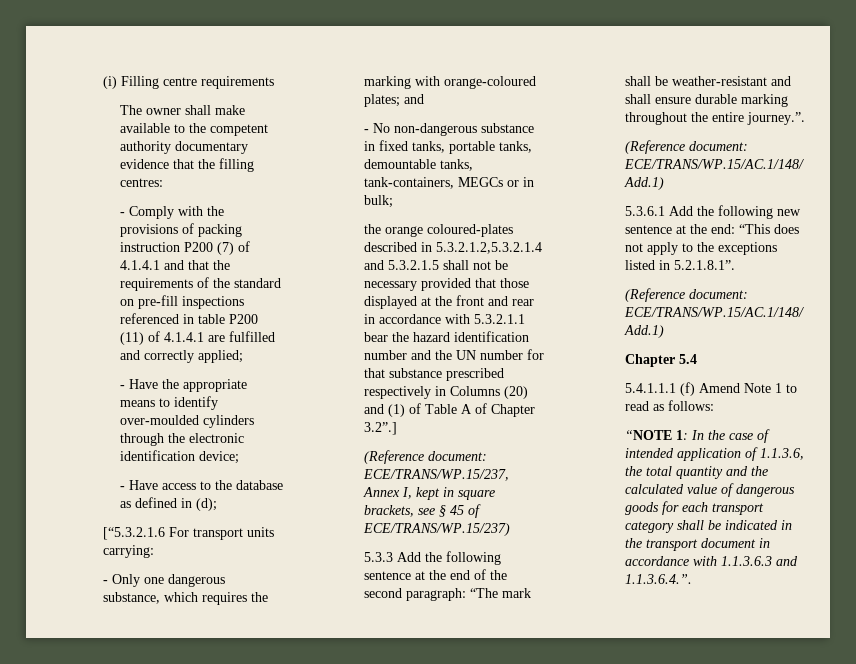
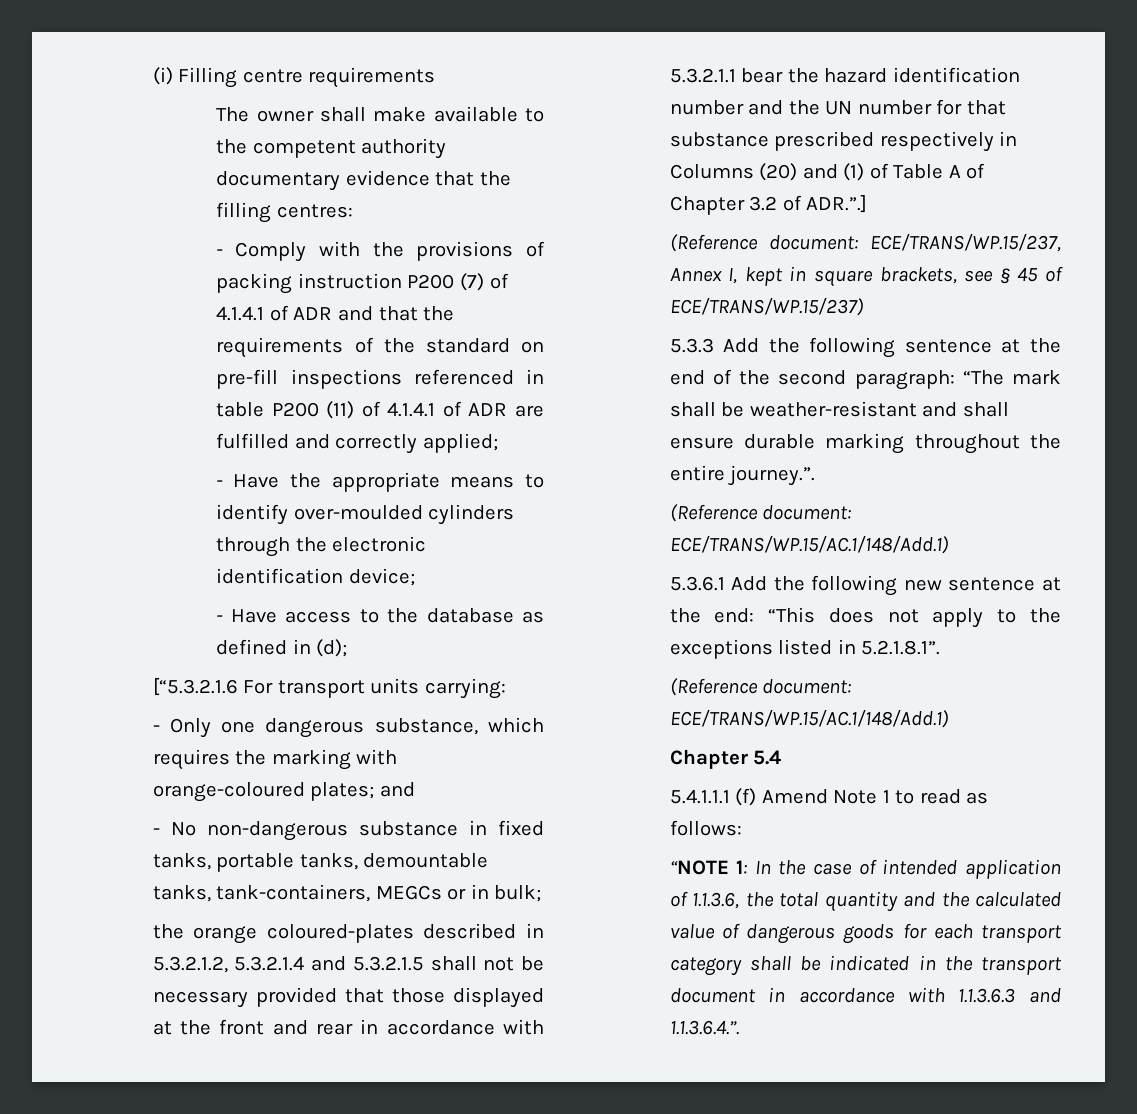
(161, 265) none -> [269,305,333,321] of ADR
(205, 337) none -> [442,401,508,417] of ADR
[436,242,543,254] 5.3.2.1.2,5.3.2.1.4 -> [152,956,305,973] 5.3.2.1.2, 5.3.2.1.4
[364,422,398,435] 3.2”.] -> [749,195,868,213] 3.2 of ADR.”.]

